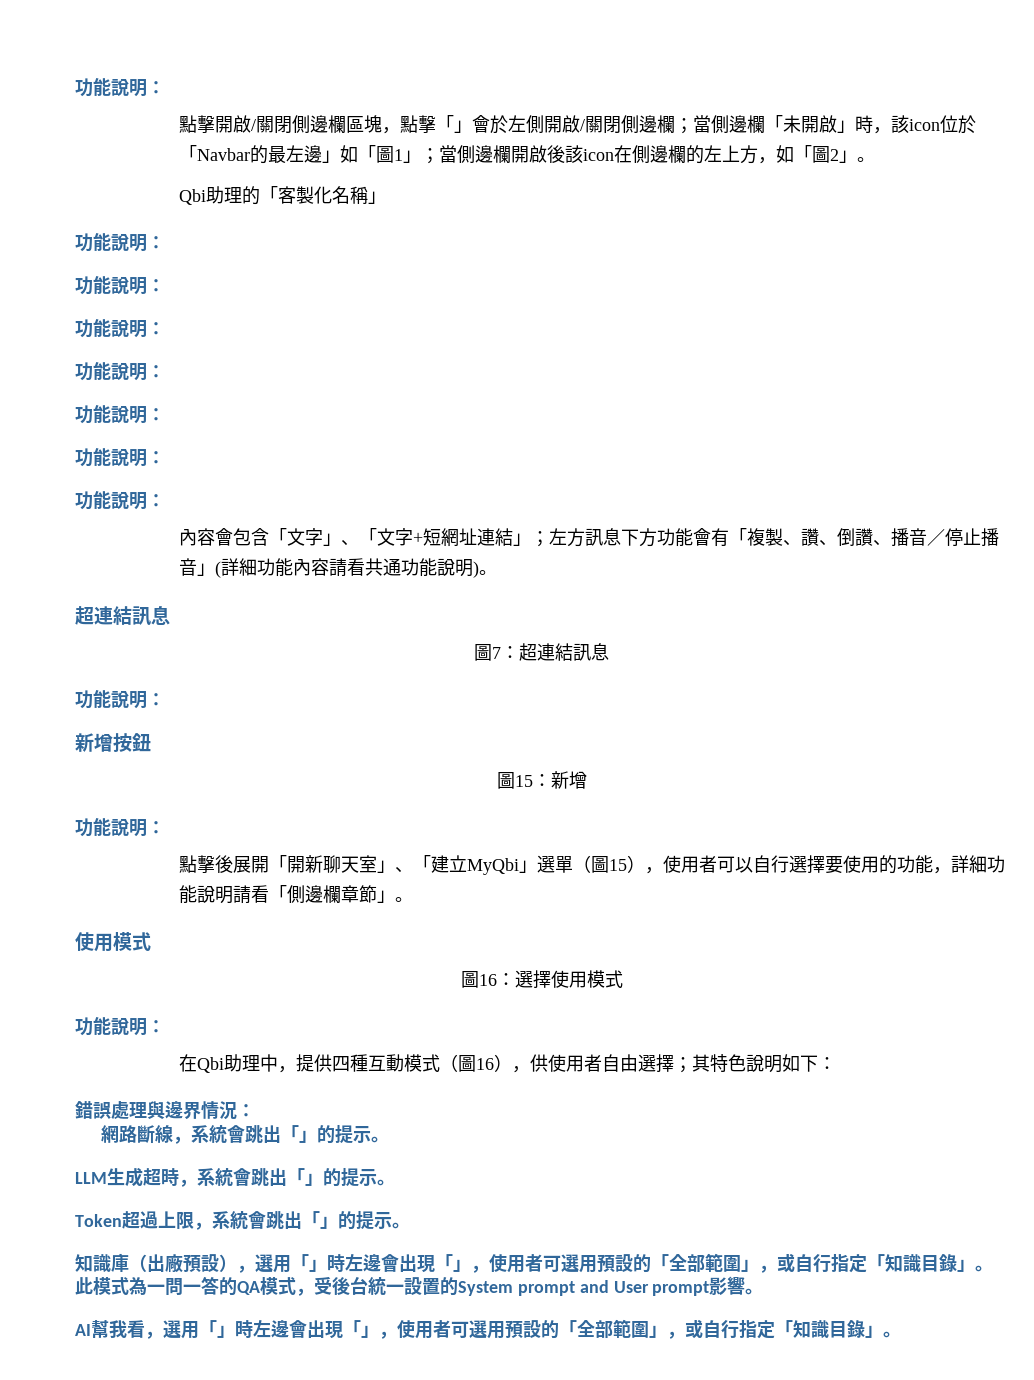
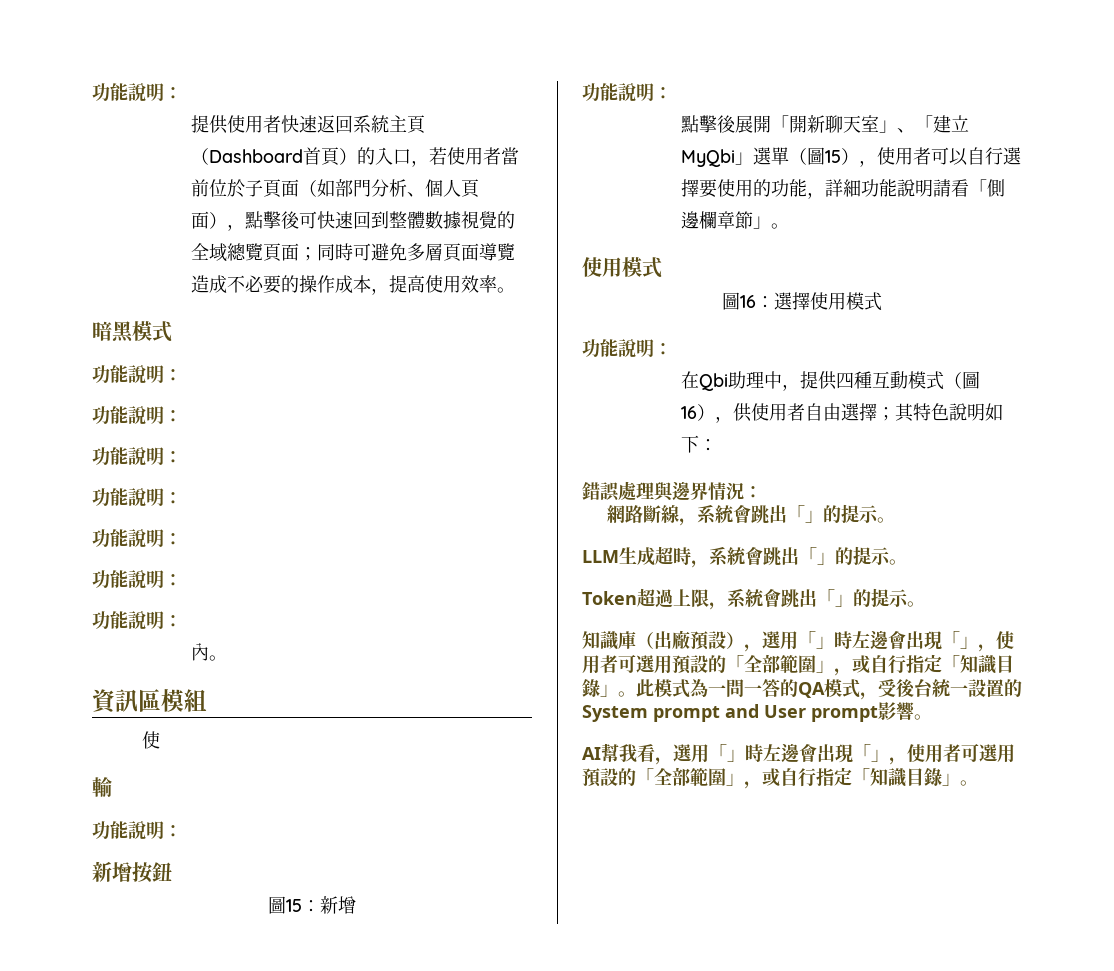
[75,78,165,97] [178,115,976,134] [178,145,875,164] [178,186,386,205] 功能說明： // 點擊開啟/關閉側邊欄區塊，點擊「」會於左側開啟/關閉側邊欄；當側邊欄「未開啟」時，該icon位於「Navbar的最左邊」如「圖1」；當側邊欄開啟後該icon在側邊欄的左上方，如「圖2」。 // Qbi助理的「客製化名稱」 -> [92,82,182,102] [191,115,427,134] [191,147,520,167] [191,179,481,198] [191,211,516,231] [191,243,516,262] [191,275,516,295] [92,321,172,343] 功能說明： // 提供使用者快速返回系統主頁（Dashboard首頁）的入口，若使用者當前位於子頁面（如部門分析、個人頁面），點擊後可快速回到整體數據視覺的全域總覽頁面；同時可避免多層頁面導覽造成不必要的操作成本，提高使用效率。 // 暗黑模式
[196,528,999,547] [178,558,497,578] [75,605,170,626] [474,643,609,661] 容會包含「文字」、「文字+短網址連結」；左方訊息下方功能會有「複製、讚、倒讚、播音／停止播音」(詳細功能內容請看共通功能說明)。 // 超連結訊息 // 圖7：超連結訊息 -> [209,655,228,661] [92,689,207,714] [141,731,160,749] [92,777,112,797] 。 // 資訊區模組 // 使 // 輸

